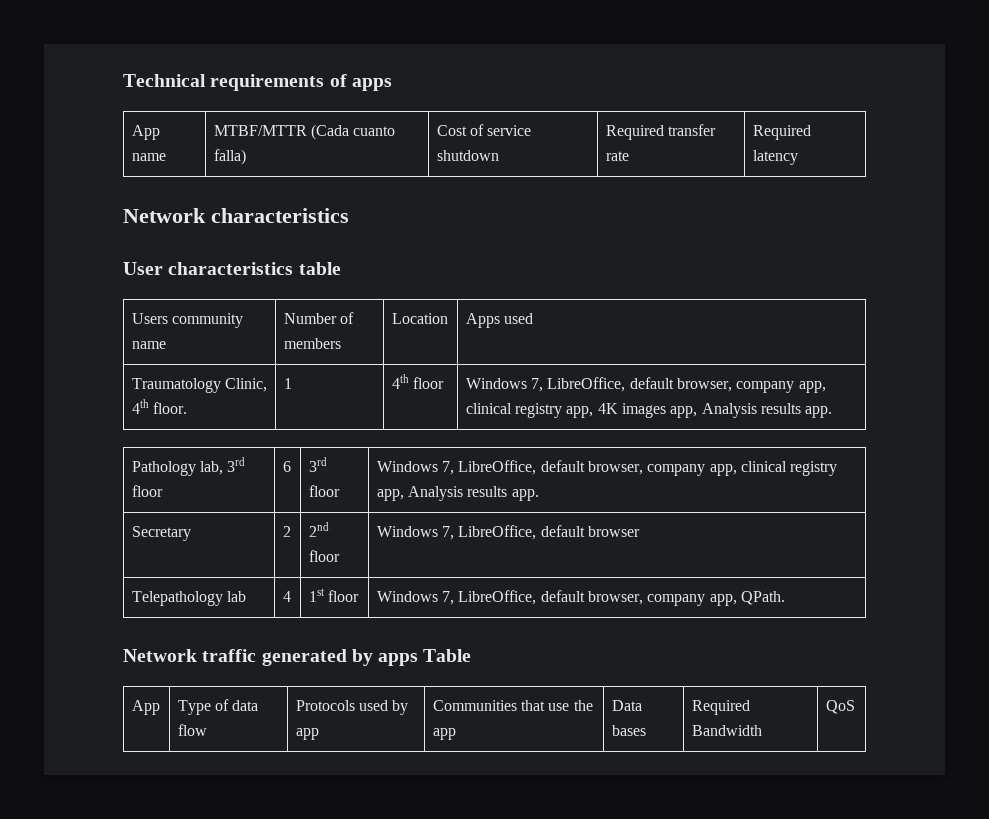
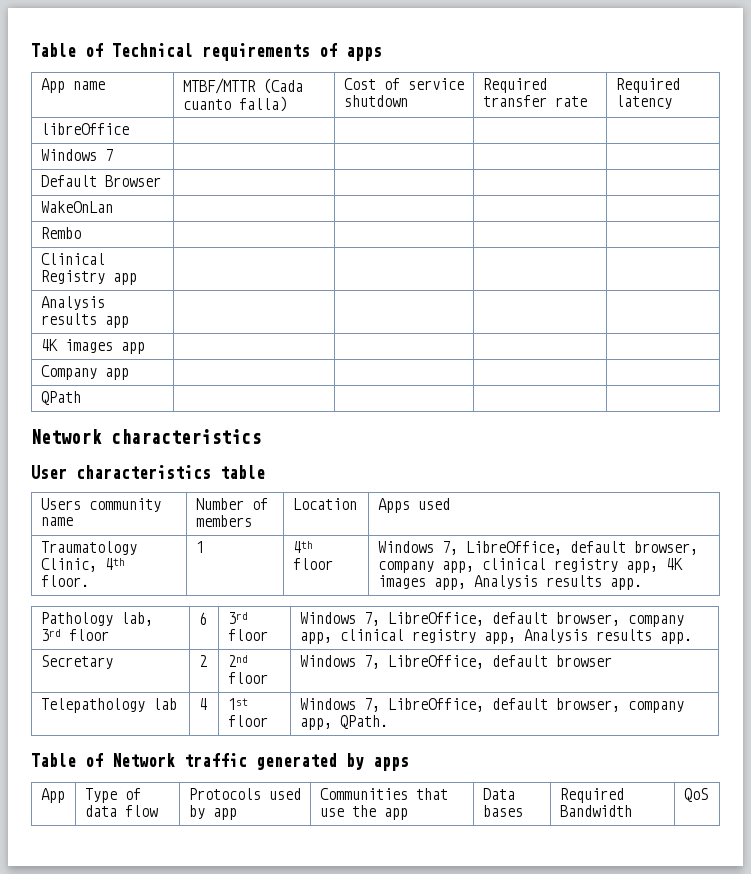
(123, 80) none -> [31,43,103,57] Table of
(798, 157) none -> [40,123,129,135] [40,149,113,161] [40,175,161,187] [40,201,113,213] [40,227,81,239] [40,253,105,265] [40,270,137,285] [40,296,105,310] [40,313,129,328] [40,339,145,354] [40,365,129,380] [40,391,81,405] // libreOffice | | | | // Windows 7 | | | | // Default Browser | | | | // WakeOnLan | | | | // Rembo | | | | // Clinical Registry app | | | | // Analysis results app | | | | // 4K images app | | | | // Company app | | | | // QPath | | | |
(786, 598) none -> [31,753,103,767] Table of
[423,649,472,662] Table -> (409, 764) none

